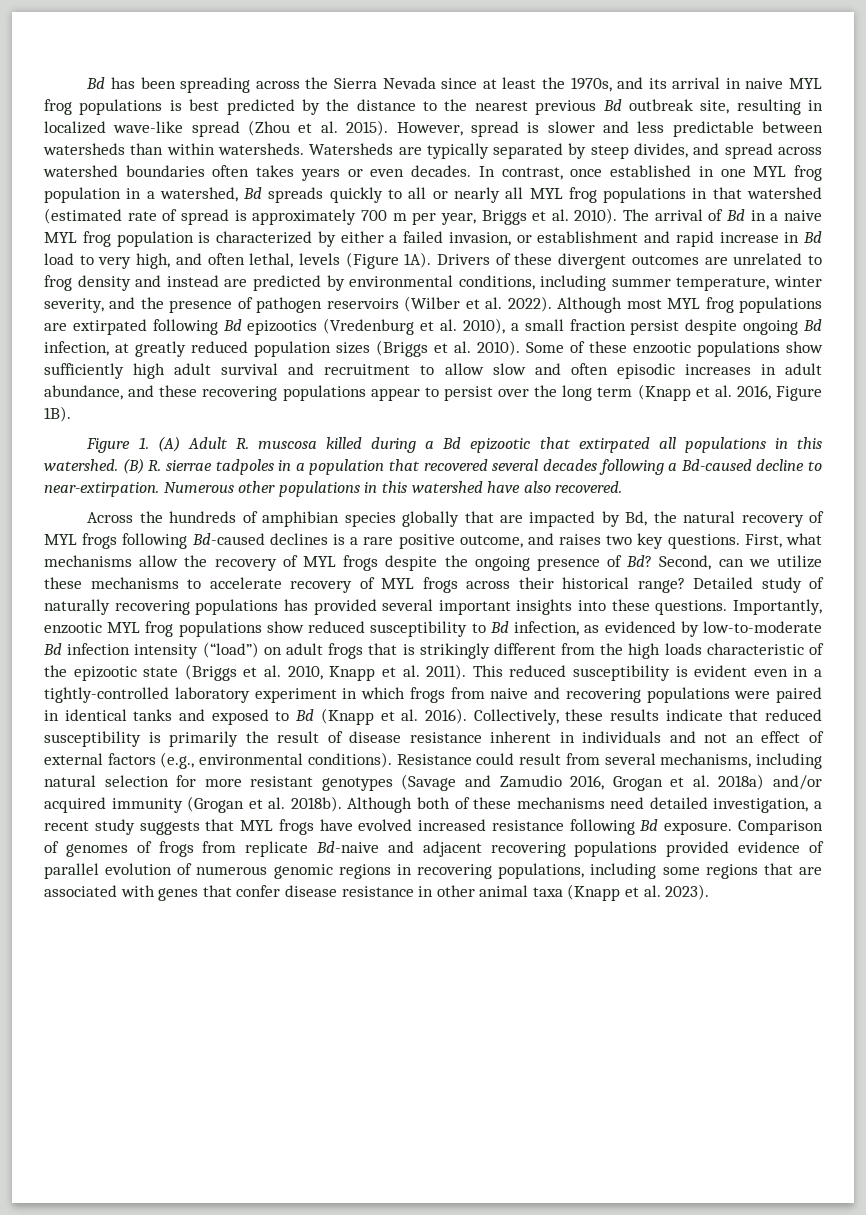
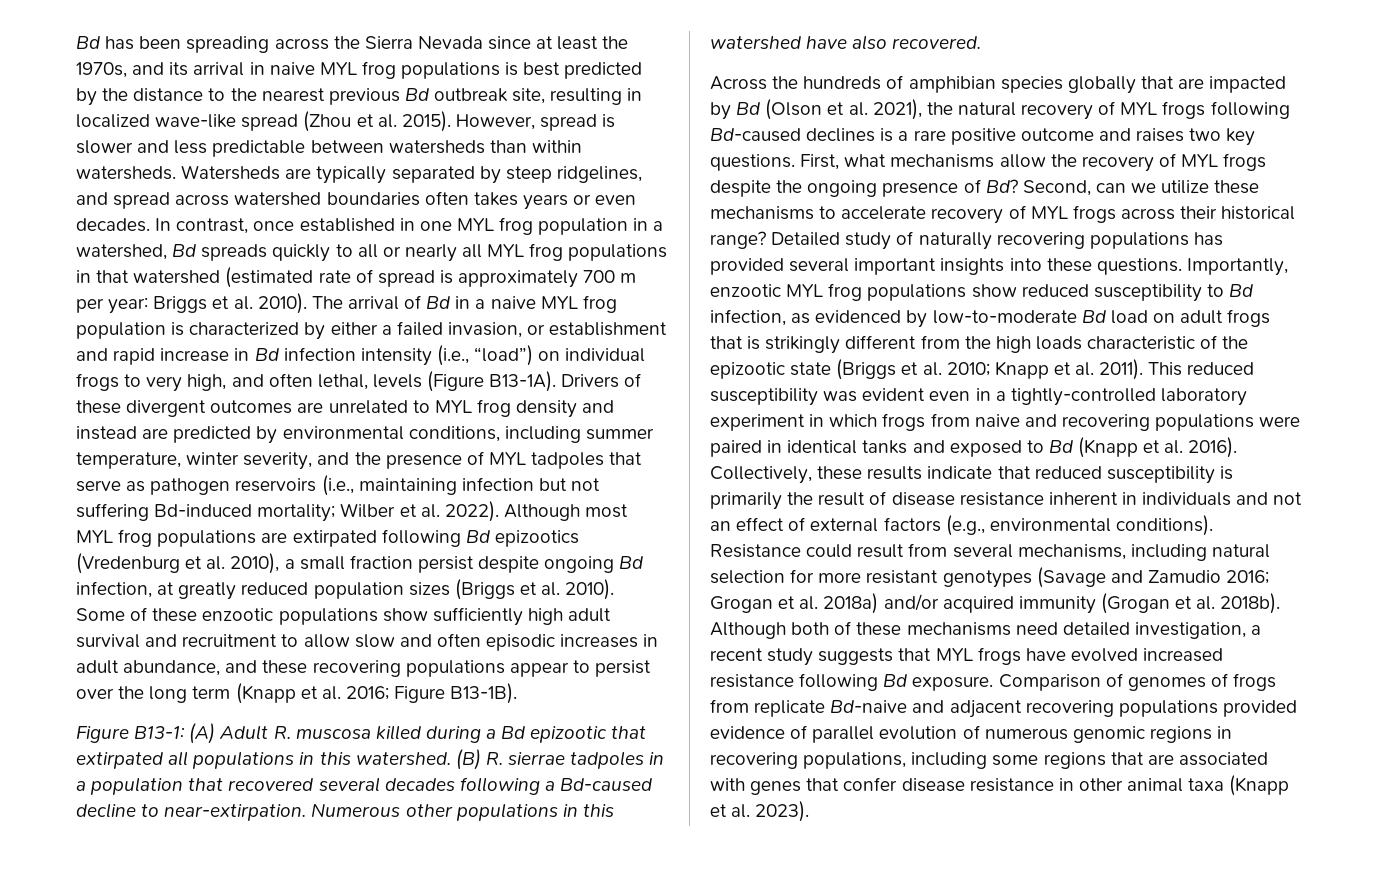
[634,143,689,158] divides, -> [556,166,642,183] ridgelines,
[440,213,476,225] year, -> [108,297,149,314] year:
[44,253,74,265] load -> [283,345,646,366] [76,373,119,391] infection intensity (i.e., “load”) on individual frogs
[404,252,432,268] 1A). -> [489,371,557,392] B13-1A).
(822, 260) none -> [434,400,472,413] MYL
[256,296,461,313] pathogen reservoirs (Wilber -> [488,452,643,469] [76,475,601,496] [76,503,396,522] MYL tadpoles that serve as pathogen reservoirs (i.e., maintaining infection but not suffering Bd-induced mortality; Wilber
[736,385,822,401] [44,406,71,422] [86,437,149,453] 2016, Figure 1B). // Figure 1. -> [345,683,518,704] [76,726,186,743] 2016; Figure B13-1B). // Figure B13-1:
[625,511,648,526] Bd, -> [736,99,922,120] Bd (Olson et al. 2021),
[459,535,523,548] outcome, -> [1020,128,1094,141] outcome
[67,642,259,659] infection intensity (“load”) -> [1110,310,1148,324] load
[287,665,323,680] 2010, -> [946,362,990,376] 2010;
[675,666,688,677] is -> [823,391,858,402] was
[570,775,605,790] 2016, -> [1226,570,1270,584] 2016;

